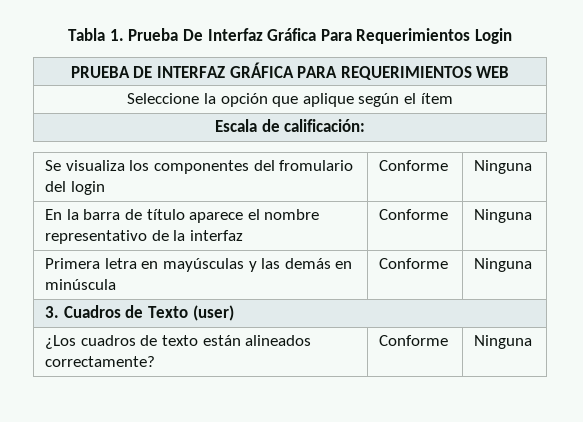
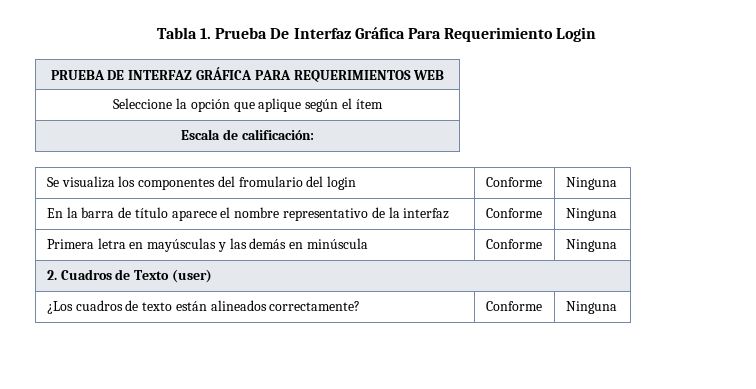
[356,28,471,44] Requerimientos -> [444,27,554,42] Requerimiento
[45,306,60,318] 3. -> [46,270,57,280] 2.

